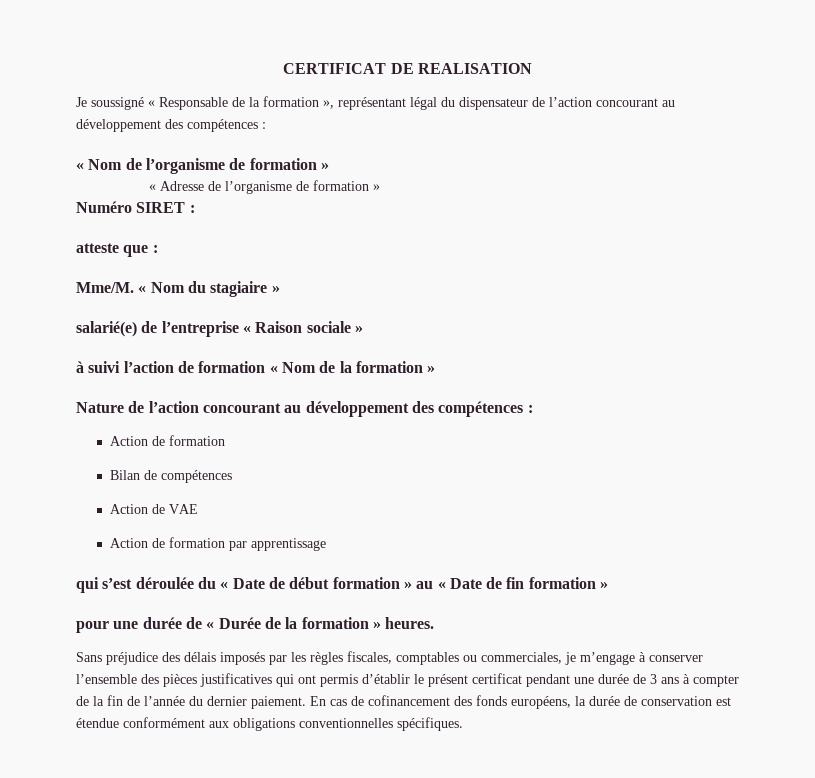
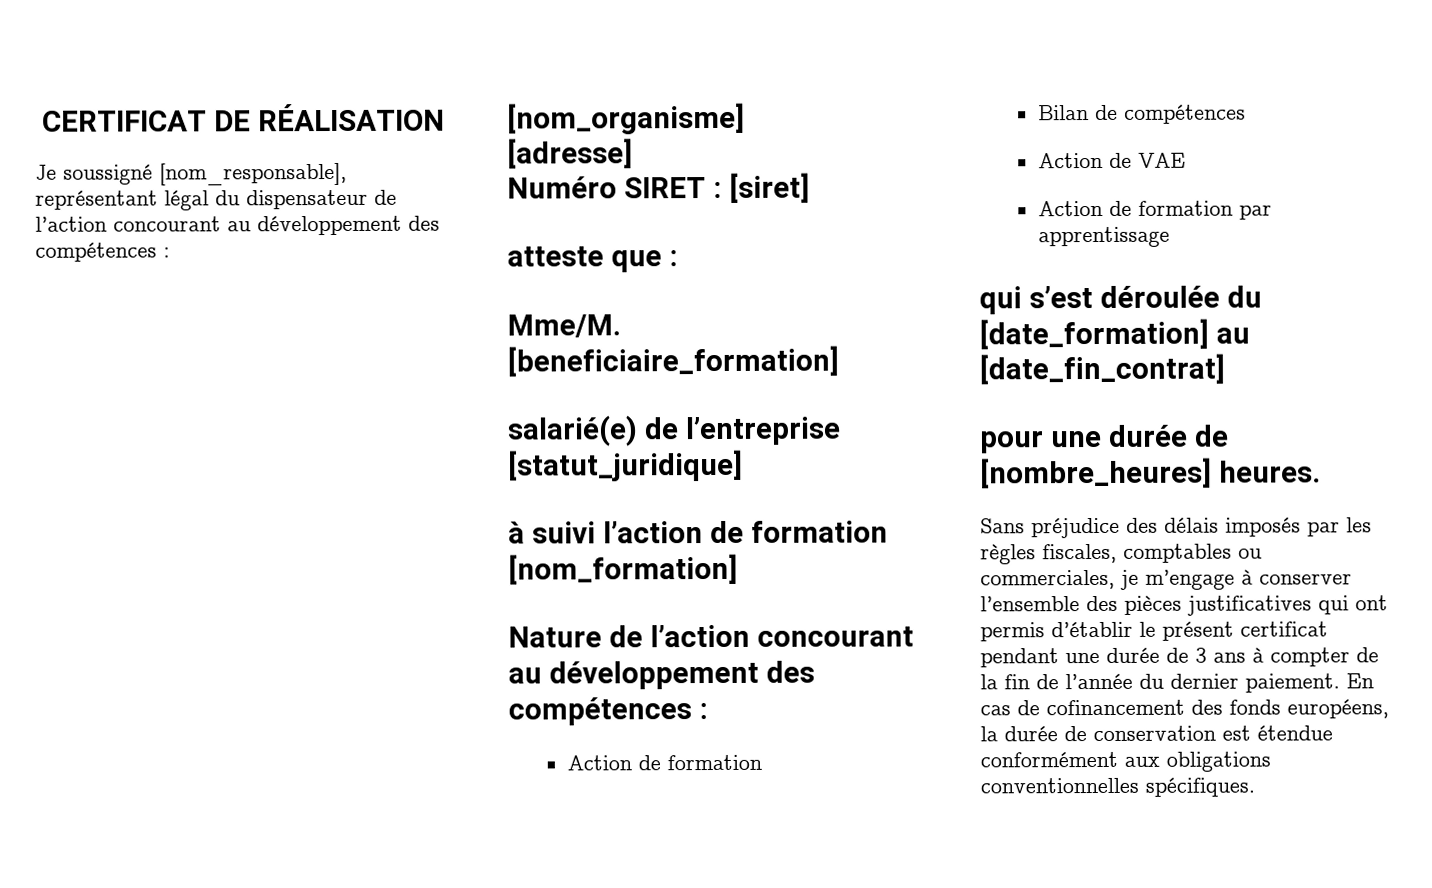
[417,63,532,74] REALISATION -> [257,103,445,132] RÉALISATION
[148,96,334,110] « Responsable de la formation », -> [159,162,347,186] [nom_responsable],
[76,158,329,174] [149,180,381,194] « Nom de l’organisme de formation » // « Adresse de l’organisme de formation » -> [507,102,745,135] [507,138,633,169] [nom_organisme] // [adresse]
(195, 209) none -> [728,172,810,203] [siret]
[138,281,280,297] « Nom du stagiaire » -> [507,345,839,377] [beneficiaire_formation]
[242,321,363,333] « Raison sociale » -> [508,449,743,482] [statut_juridique]
[269,361,436,373] « Nom de la formation » -> [508,553,738,585] [nom_formation]
[220,577,609,589] [76,617,381,633] « Date de début formation » au « Date de fin formation » // pour une durée de « Durée de la formation » -> [979,318,1250,350] [979,353,1225,385] [979,424,1229,454] [980,457,1212,489] [date_formation] au [date_fin_contrat] // pour une durée de [nombre_heures]

